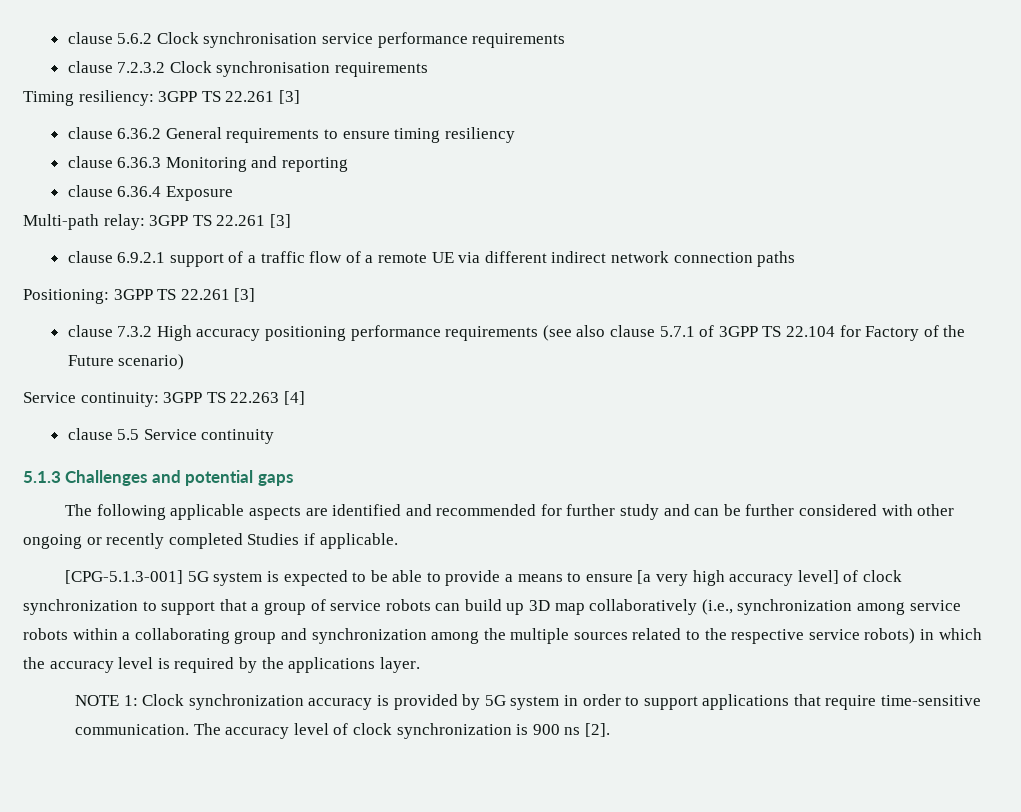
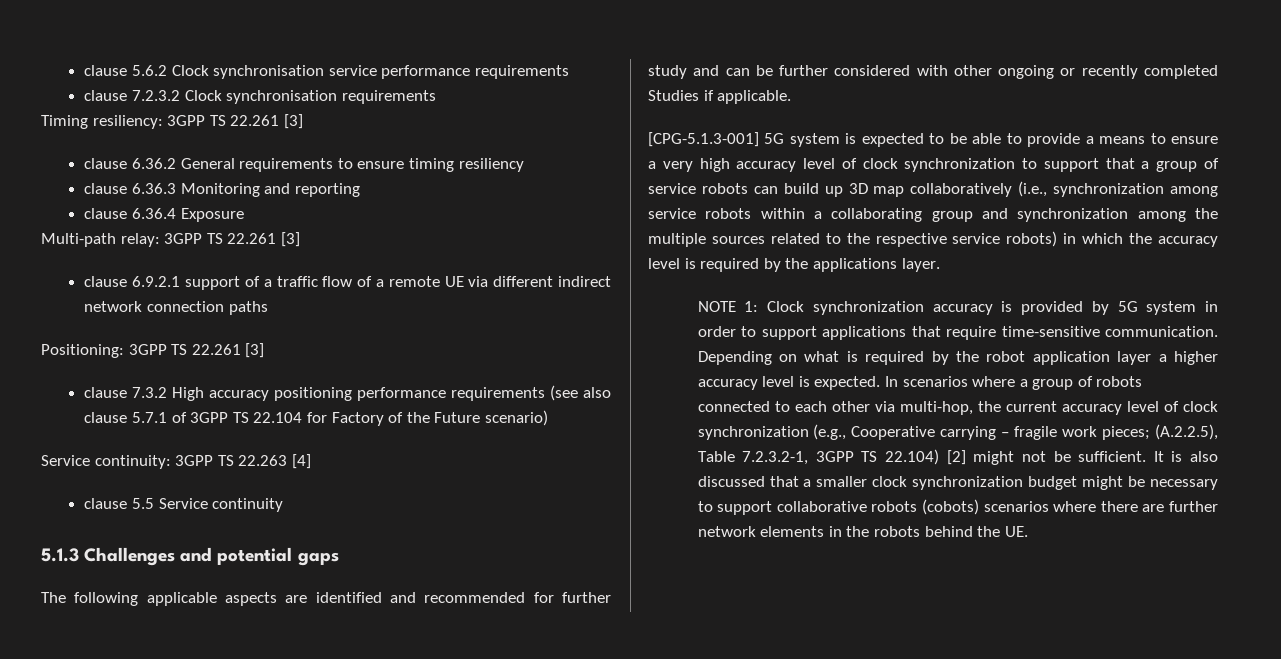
[637,570,652,584] [a -> [648,161,656,169] a
[797,570,839,584] level] -> [803,158,836,169] level
[193,723,610,739] The accuracy level of clock synchronization is 900 ns [2]. -> [697,351,1218,365] [697,376,1143,390] [697,401,1218,415] [697,424,1218,440] [697,449,1218,465] [697,476,1218,490] [697,499,1218,515] [697,526,1028,537] Depending on what is required by the robot application layer a higher accuracy level is expected. In scenarios where a group of robots connected to each other via multi-hop, the current accuracy level of clock synchronization (e.g., Cooperative carrying – fragile work pieces; (A.2.2.5), Table 7.2.3.2-1, 3GPP TS 22.104) [2] might not be sufficient. It is also discussed that a smaller clock synchronization budget might be necessary to support collaborative robots (cobots) scenarios where there are further network elements in the robots behind the UE.

